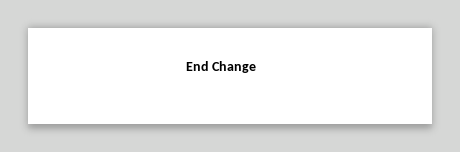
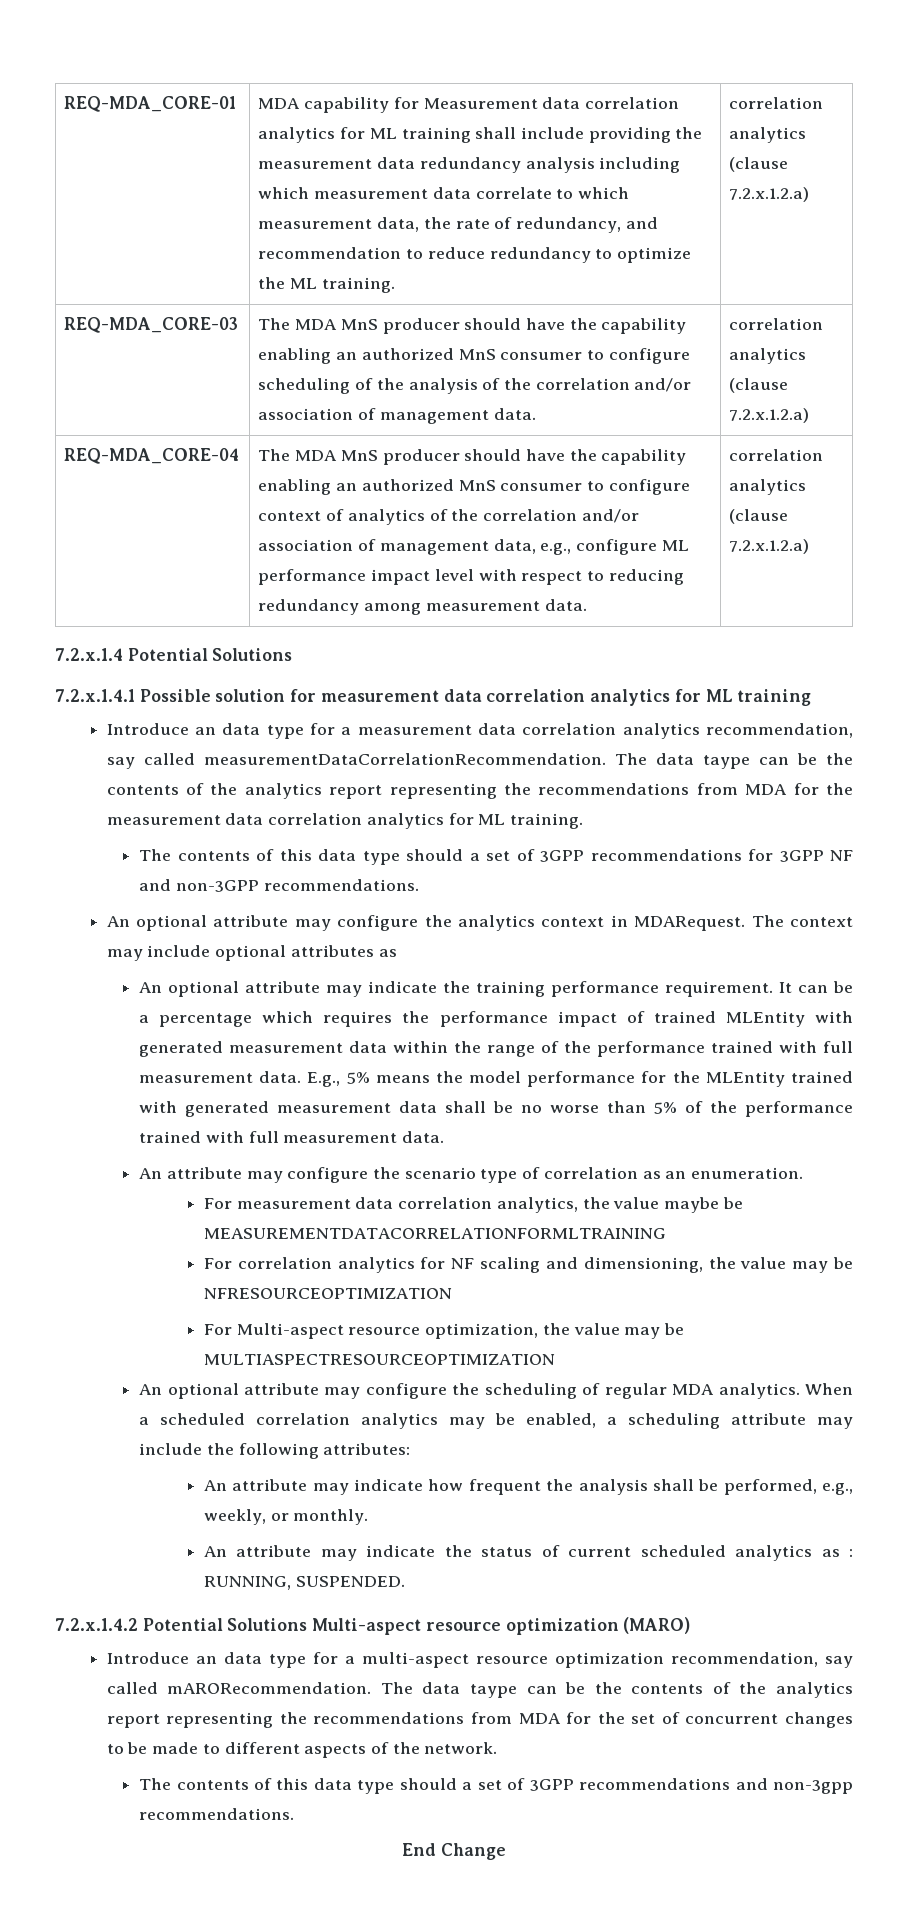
(185, 66) none -> [64,96,237,112] [258,97,679,113] [258,127,703,143] [258,157,681,173] [258,187,629,199] [258,217,658,233] [258,247,691,263] [258,277,395,293] [729,97,824,109] [729,127,807,143] [729,157,789,172] [729,187,810,202] [64,317,239,333] [258,318,687,334] [258,348,690,364] [258,378,692,394] [258,408,536,424] [729,318,824,330] [729,348,807,364] [729,378,789,393] [729,408,810,423] [64,448,240,464] [258,449,687,465] [258,479,690,495] [258,509,639,525] [258,539,689,555] [258,569,684,585] [258,599,587,615] [729,449,824,461] [729,479,807,495] [729,509,789,524] [729,539,810,554] [55,648,293,661] [55,689,812,706] [106,723,854,739] [106,753,853,769] [106,783,853,799] [106,813,584,829] [139,849,854,865] [139,879,419,892] [106,915,853,931] [106,945,397,961] [139,981,853,997] [139,1011,853,1027] [139,1041,853,1057] [139,1071,854,1087] [139,1101,854,1117] [139,1131,444,1143] [139,1167,804,1183] [203,1197,743,1213] [203,1228,666,1239] [203,1257,853,1273] [203,1288,452,1299] [203,1323,684,1339] [203,1354,555,1365] [139,1383,853,1399] [139,1413,853,1429] [139,1443,411,1459] [203,1479,854,1495] [203,1509,369,1525] [203,1545,854,1561] [203,1576,405,1590] [55,1617,691,1635] [106,1652,853,1668] [106,1682,854,1698] [106,1712,854,1728] [106,1742,498,1758] [139,1778,854,1794] [139,1808,295,1820] REQ-MDA_CORE-01 | MDA capability for Measurement data correlation analytics for ML training shall include providing the measurement data redundancy analysis including which measurement data correlate to which measurement data, the rate of redundancy, and recommendation to reduce redundancy to optimize the ML training. | correlation analytics (clause 7.2.x.1.2.a) // REQ-MDA_CORE-03 | The MDA MnS producer should have the capability enabling an authorized MnS consumer to configure scheduling of the analysis of the correlation and/or association of management data. | correlation analytics (clause 7.2.x.1.2.a) // REQ-MDA_CORE-04 | The MDA MnS producer should have the capability enabling an authorized MnS consumer to configure context of analytics of the correlation and/or association of management data, e.g., configure ML performance impact level with respect to reducing redundancy among measurement data. | correlation analytics (clause 7.2.x.1.2.a) // 7.2.x.1.4 Potential Solutions // 7.2.x.1.4.1 Possible solution for measurement data correlation analytics for ML training // Introduce an data type for a measurement data correlation analytics recommendation, say called measurementDataCorrelationRecommendation. The data taype can be the contents of the analytics report representing the recommendations from MDA for the measurement data correlation analytics for ML training. // The contents of this data type should a set of 3GPP recommendations for 3GPP NF and non-3GPP recommendations. // An optional attribute may configure the analytics context in MDARequest. The context may include optional attributes as // An optional attribute may indicate the training performance requirement. It can be a percentage which requires the performance impact of trained MLEntity with generated measurement data within the range of the performance trained with full measurement data. E.g., 5% means the model performance for the MLEntity trained with generated measurement data shall be no worse than 5% of the performance trained with full measurement data. // An attribute may configure the scenario type of correlation as an enumeration. // For measurement data correlation analytics, the value maybe be MEASUREMENTDATACORRELATIONFORMLTRAINING // For correlation analytics for NF scaling and dimensioning, the value may be NFRESOURCEOPTIMIZATION // For Multi-aspect resource optimization, the value may be MULTIASPECTRESOURCEOPTIMIZATION // An optional attribute may configure the scheduling of regular MDA analytics. When a scheduled correlation analytics may be enabled, a scheduling attribute may include the following attributes: // An attribute may indicate how frequent the analysis shall be performed, e.g., weekly, or monthly. // An attribute may indicate the status of current scheduled analytics as : RUNNING, SUSPENDED. // 7.2.x.1.4.2 Potential Solutions Multi-aspect resource optimization (MARO) // Introduce an data type for a multi-aspect resource optimization recommendation, say called mARORecommendation. The data taype can be the contents of the analytics report representing the recommendations from MDA for the set of concurrent changes to be made to different aspects of the network. // The contents of this data type should a set of 3GPP recommendations and non-3gpp recommendations. //

